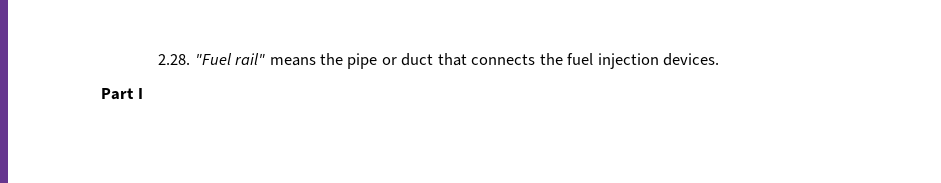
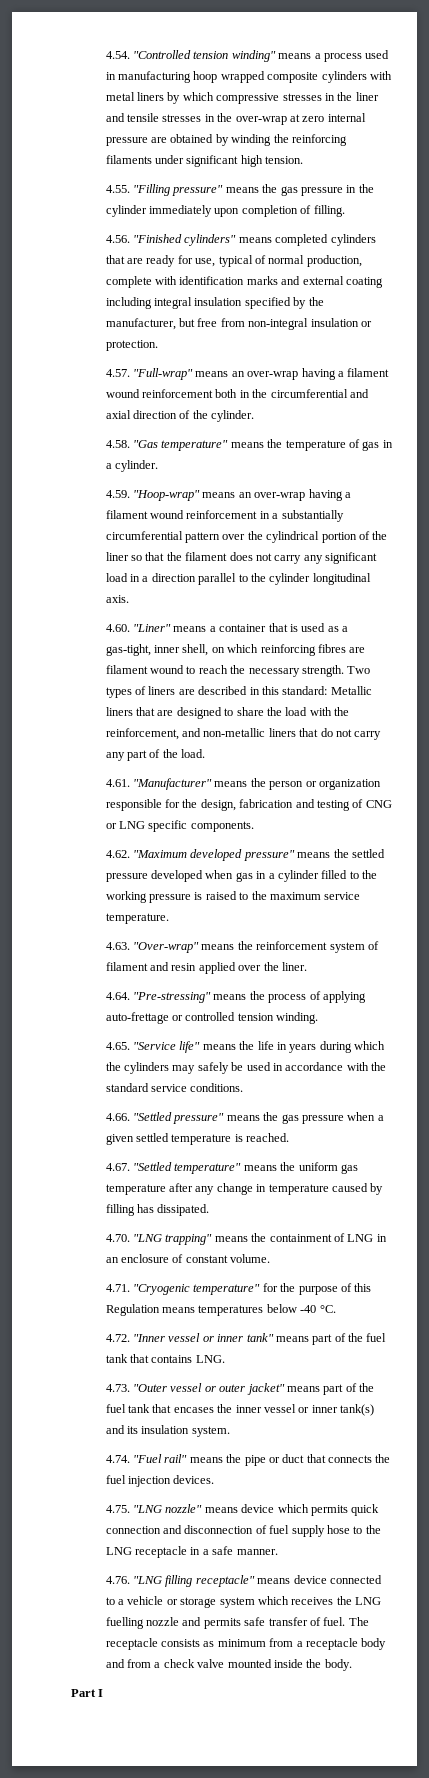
[158,54,191,65] 2.28. -> [105,50,390,62] [105,71,392,83] [105,92,379,104] [105,113,366,125] [105,134,347,146] [105,155,304,167] [105,184,374,196] [105,205,345,217] [105,234,376,246] [105,255,362,267] [105,276,383,288] [105,297,324,309] [105,318,372,330] [105,340,158,351] [105,368,390,380] [105,389,369,398] [105,410,255,422] [105,439,393,451] [105,460,159,472] [105,489,351,501] [105,510,344,522] [105,531,388,543] [105,552,378,564] [105,573,371,585] [105,595,129,603] [105,623,349,632] [105,644,366,656] [105,665,371,677] [105,686,372,698] [105,707,350,719] [105,728,382,740] [105,749,206,761] [105,778,381,790] [105,799,392,811] [105,820,254,832] [105,849,385,861] [105,870,378,882] [105,891,361,903] [105,913,169,924] [105,941,379,953] [105,962,307,974] [105,991,366,1003] [105,1012,319,1024] [105,1041,386,1053] [105,1062,387,1074] [105,1083,244,1092] [105,1112,384,1124] [105,1133,290,1145] [105,1162,358,1174] [105,1183,384,1195] [105,1204,210,1216] [105,1233,387,1245] [105,1254,271,1263] [105,1283,372,1295] [105,1304,336,1316] [105,1333,387,1345] [105,1354,225,1363] [105,1383,375,1395] [105,1404,375,1416] [105,1425,230,1437] [105,1455,130,1463] 4.54. "Controlled tension winding" means a process used in manufacturing hoop wrapped composite cylinders with metal liners by which compressive stresses in the liner and tensile stresses in the over-wrap at zero internal pressure are obtained by winding the reinforcing filaments under significant high tension. // 4.55. "Filling pressure" means the gas pressure in the cylinder immediately upon completion of filling. // 4.56. "Finished cylinders" means completed cylinders that are ready for use, typical of normal production, complete with identification marks and external coating including integral insulation specified by the manufacturer, but free from non-integral insulation or protection. // 4.57. "Full-wrap" means an over-wrap having a filament wound reinforcement both in the circumferential and axial direction of the cylinder. // 4.58. "Gas temperature" means the temperature of gas in a cylinder. // 4.59. "Hoop-wrap" means an over-wrap having a filament wound reinforcement in a substantially circumferential pattern over the cylindrical portion of the liner so that the filament does not carry any significant load in a direction parallel to the cylinder longitudinal axis. // 4.60. "Liner" means a container that is used as a gas-tight, inner shell, on which reinforcing fibres are filament wound to reach the necessary strength. Two types of liners are described in this standard: Metallic liners that are designed to share the load with the reinforcement, and non-metallic liners that do not carry any part of the load. // 4.61. "Manufacturer" means the person or organization responsible for the design, fabrication and testing of CNG or LNG specific components. // 4.62. "Maximum developed pressure" means the settled pressure developed when gas in a cylinder filled to the working pressure is raised to the maximum service temperature. // 4.63. "Over-wrap" means the reinforcement system of filament and resin applied over the liner. // 4.64. "Pre-stressing" means the process of applying auto-frettage or controlled tension winding. // 4.65. "Service life" means the life in years during which the cylinders may safely be used in accordance with the standard service conditions. // 4.66. "Settled pressure" means the gas pressure when a given settled temperature is reached. // 4.67. "Settled temperature" means the uniform gas temperature after any change in temperature caused by filling has dissipated. // 4.70. "LNG trapping" means the containment of LNG in an enclosure of constant volume. // 4.71. "Cryogenic temperature" for the purpose of this Regulation means temperatures below -40 °C. // 4.72. "Inner vessel or inner tank" means part of the fuel tank that contains LNG. // 4.73. "Outer vessel or outer jacket" means part of the fuel tank that encases the inner vessel or inner tank(s) and its insulation system. // 4.74.
(720, 59) none -> [105,1504,380,1516] [105,1525,381,1537] [105,1546,278,1558] [105,1575,382,1587] [105,1596,382,1608] [105,1617,369,1629] [105,1638,387,1650] [105,1659,352,1671] // 4.75. "LNG nozzle" means device which permits quick connection and disconnection of fuel supply hose to the LNG receptacle in a safe manner. // 4.76. "LNG filling receptacle" means device connected to a vehicle or storage system which receives the LNG fuelling nozzle and permits safe transfer of fuel. The receptacle consists as minimum from a receptacle body and from a check valve mounted inside the body.

